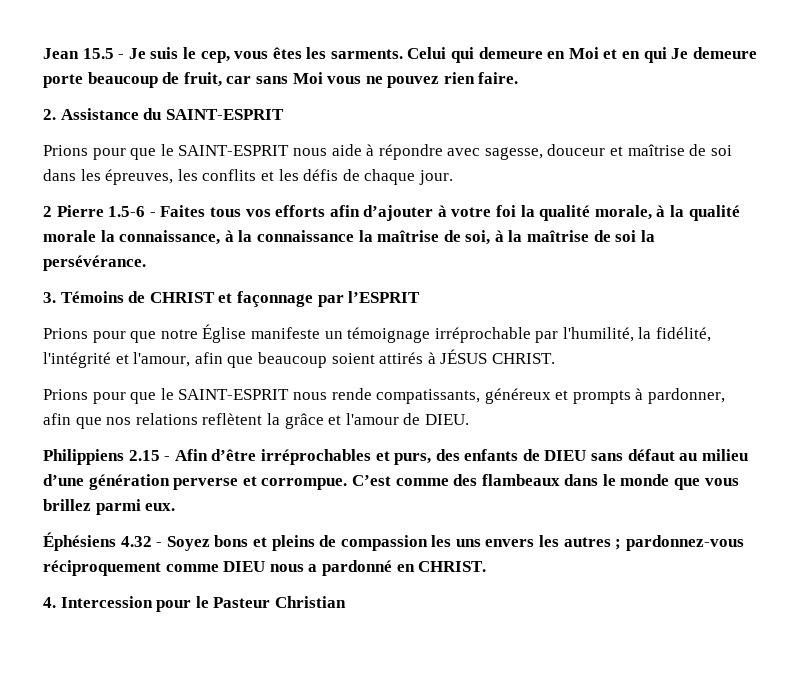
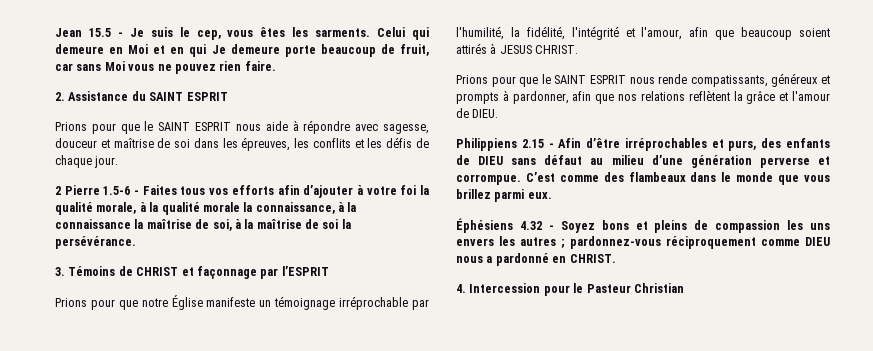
[165,109,284,120] [43,144,290,160] SAINT-ESPRIT // Prions pour que le SAINT-ESPRIT -> [149,92,228,101] [55,121,232,134] SAINT ESPRIT // Prions pour que le SAINT ESPRIT
[440,349,488,364] JÉSUS -> [499,45,532,54] JESUS
[178,389,290,400] SAINT-ESPRIT -> [554,75,626,84] SAINT ESPRIT

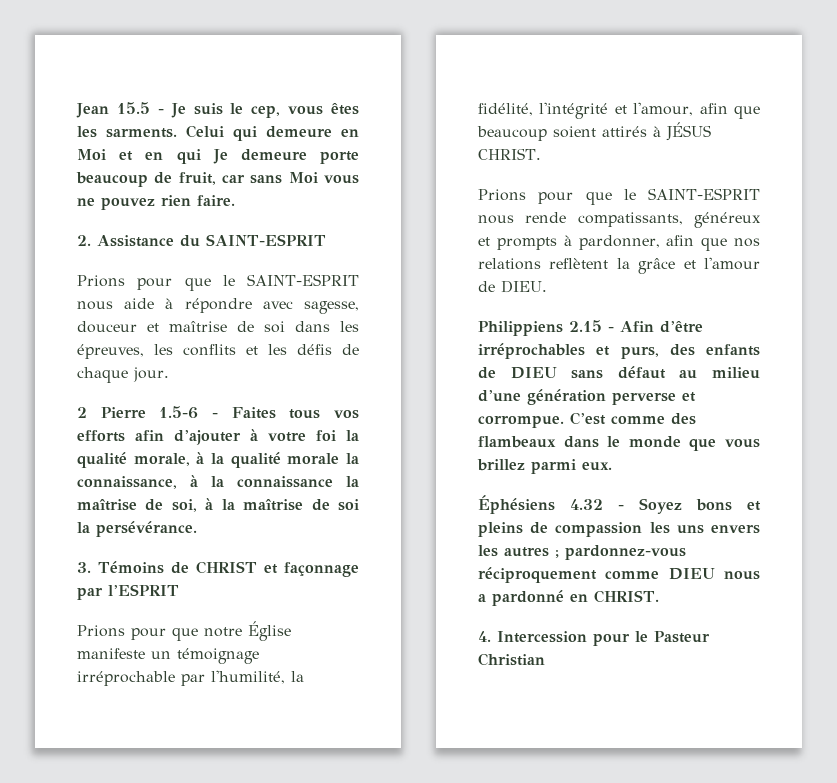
[149,92,228,101] [55,121,232,134] SAINT ESPRIT // Prions pour que le SAINT ESPRIT -> [206,234,326,246] [77,274,359,291] SAINT-ESPRIT // Prions pour que le SAINT-ESPRIT
[499,45,532,54] JESUS -> [666,122,711,141] JÉSUS
[554,75,626,84] SAINT ESPRIT -> [648,188,760,200] SAINT-ESPRIT

